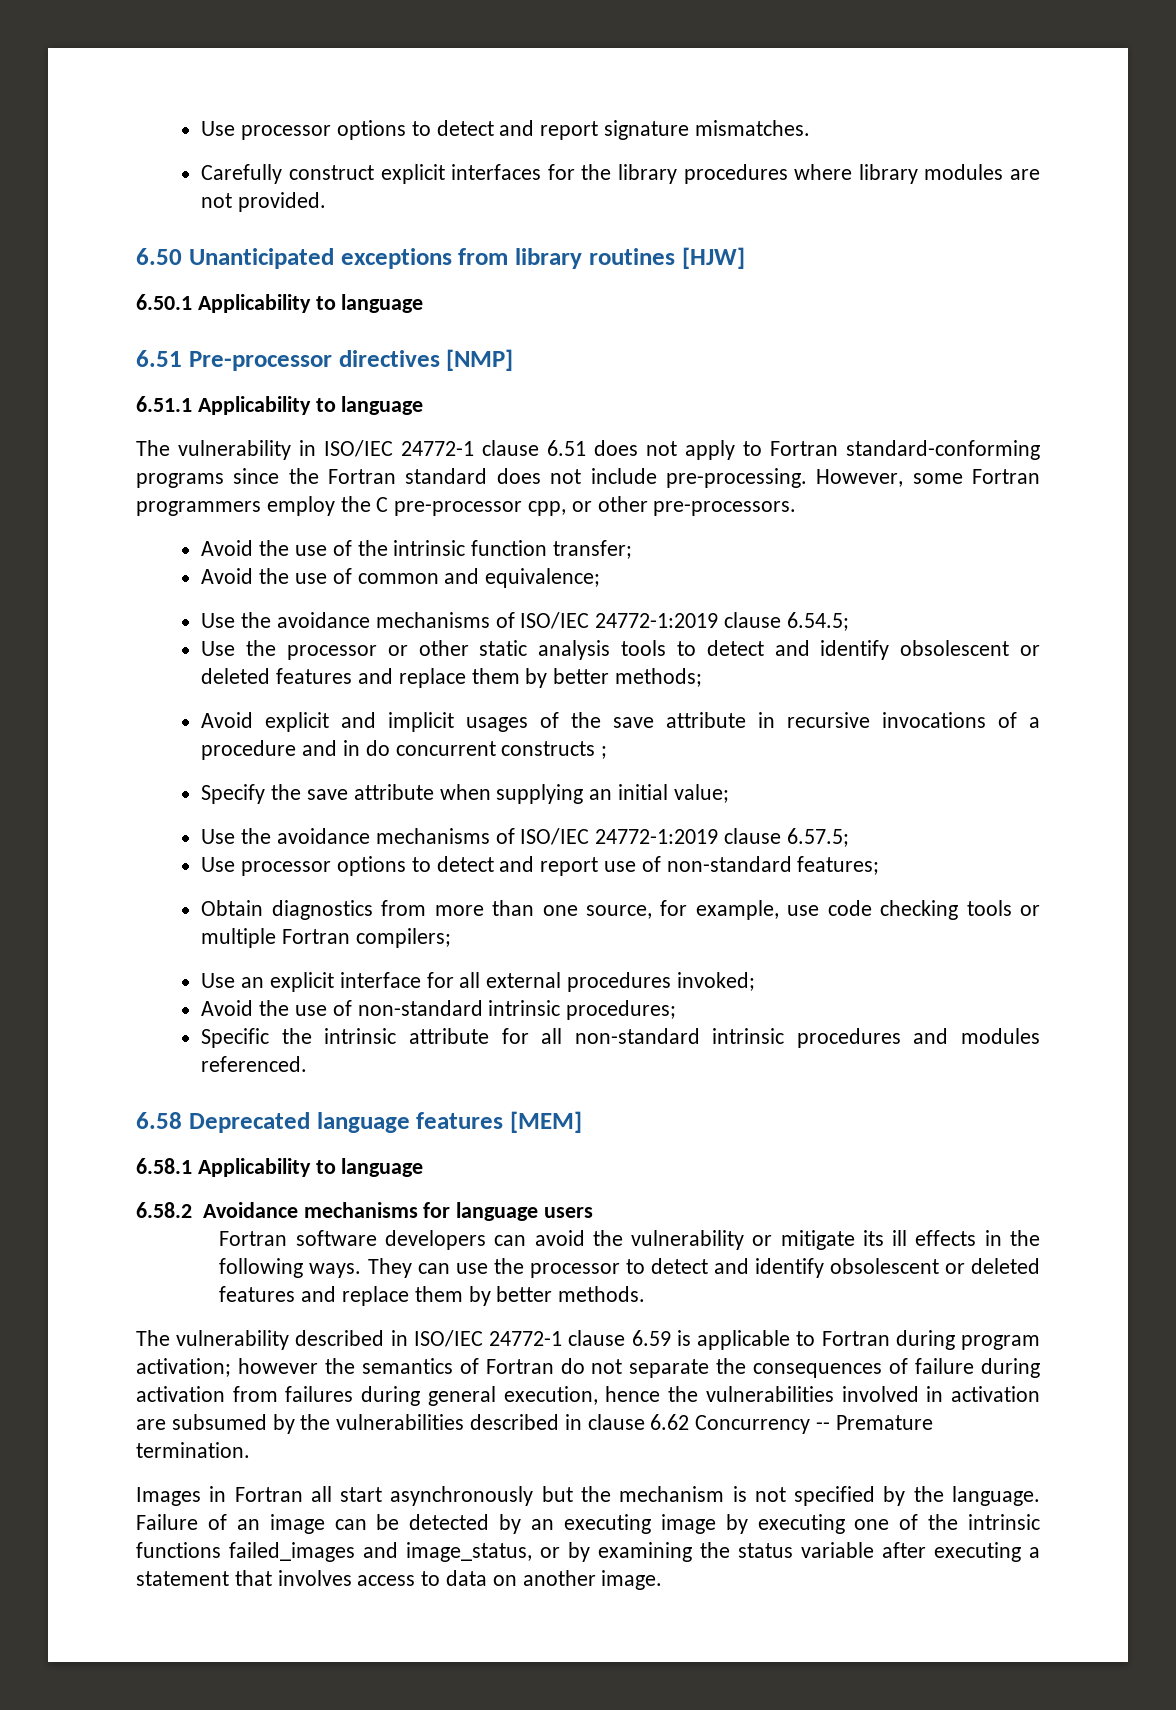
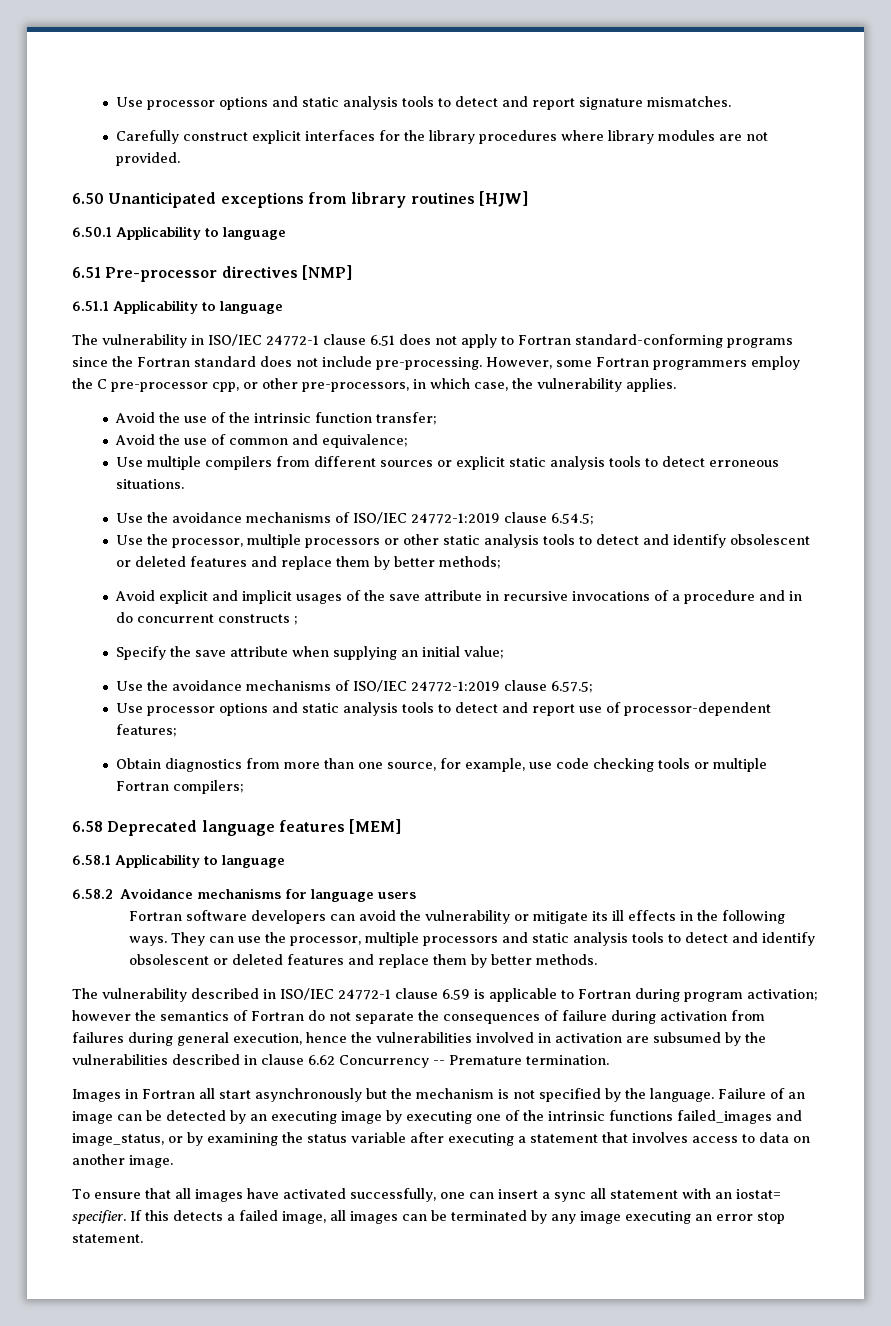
[201,120,406,140] Use processor options -> [116,96,435,110] Use processor options and static analysis tools
[653,501,797,516] pre-processors. -> [302,378,676,392] pre-processors, in which case, the vulnerability applies.
(601, 578) none -> [116,456,780,470] [116,479,185,489] // Use multiple compilers from different sources or explicit static analysis tools to detect erroneous situations.
[286,645,377,660] processor -> [172,534,381,548] processor, multiple processors
(406, 866) none -> [272,702,435,716] and static analysis tools
[666,856,792,872] non-standard -> [624,702,772,716] processor-dependent
[201,972,755,992] [201,1000,677,1020] [201,1028,1040,1048] [201,1056,308,1072] // Use an explicit interface for all external procedures invoked; // Avoid the use of non-standard intrinsic procedures; // Specific the intrinsic attribute for all non-standard intrinsic procedures and modules referenced. -> (245, 787) none
[529,1263,620,1278] processor -> [289,932,664,946] processor, multiple processors and static analysis tools
(663, 1580) none -> [72,1188,781,1202] [72,1210,785,1224] [72,1234,143,1243] // To ensure that all images have activated successfully, one can insert a sync all statement with an iostat= specifier. If this detects a failed image, all images can be terminated by any image executing an error stop statement.

